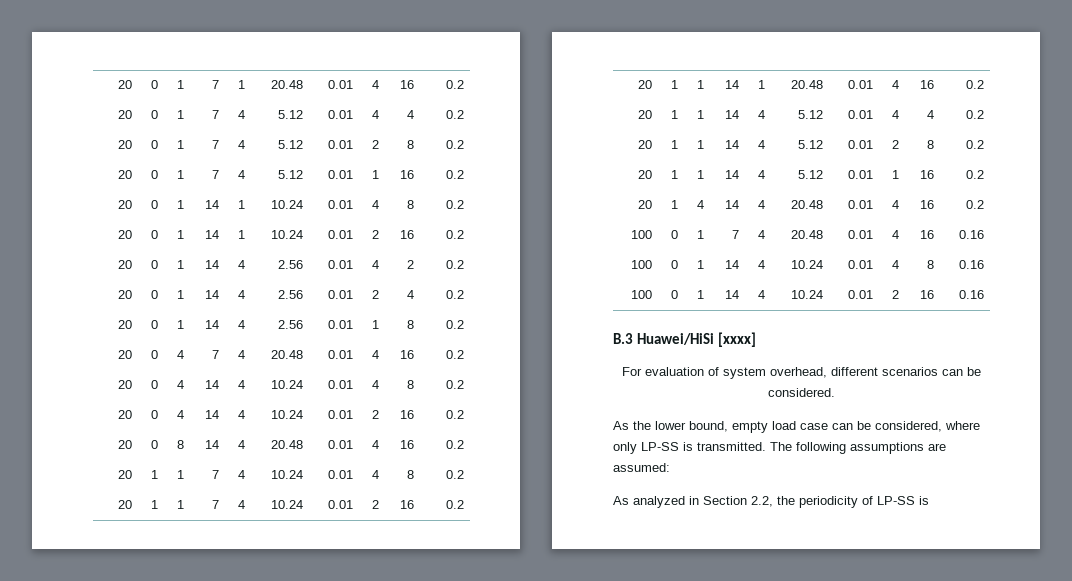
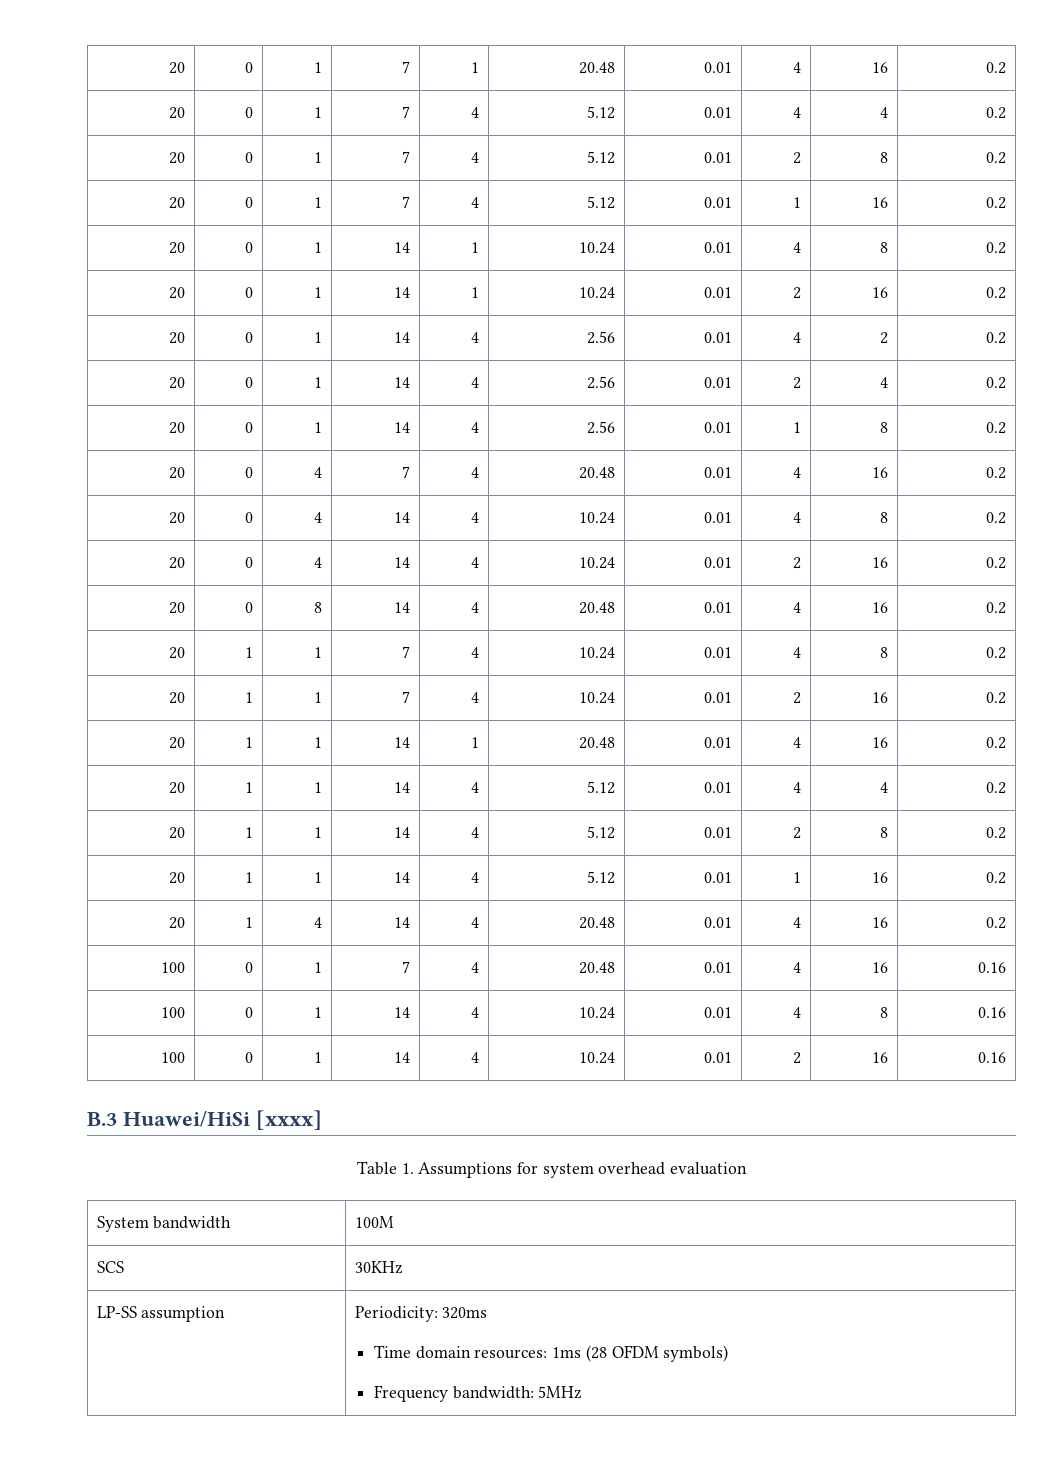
[622,367,981,379] [768,388,835,397] [613,421,980,433] [613,442,946,454] [613,463,670,472] [613,496,929,508] For evaluation of system overhead, different scenarios can be considered. // As the lower bound, empty load case can be considered, where only LP-SS is transmitted. The following assumptions are assumed: // As analyzed in Section 2.2, the periodicity of LP-SS is -> [356,1161,748,1178] [96,1216,232,1232] [354,1216,394,1228] [96,1261,124,1273] [354,1261,403,1274] [96,1306,226,1322] [354,1306,488,1322] [373,1345,729,1362] [373,1385,583,1402] Table 1. Assumptions for system overhead evaluation // System bandwidth | 100M // SCS | 30KHz // LP-SS assumption | Periodicity: 320ms // Time domain resources: 1ms (28 OFDM symbols) // Frequency bandwidth: 5MHz

